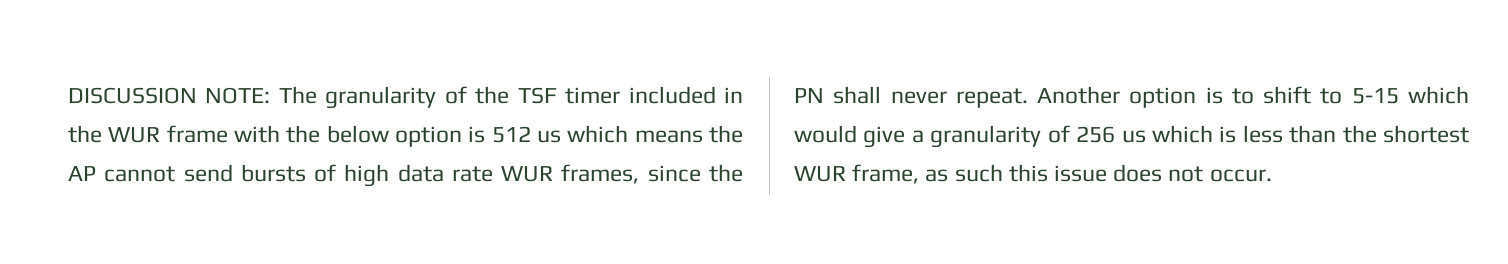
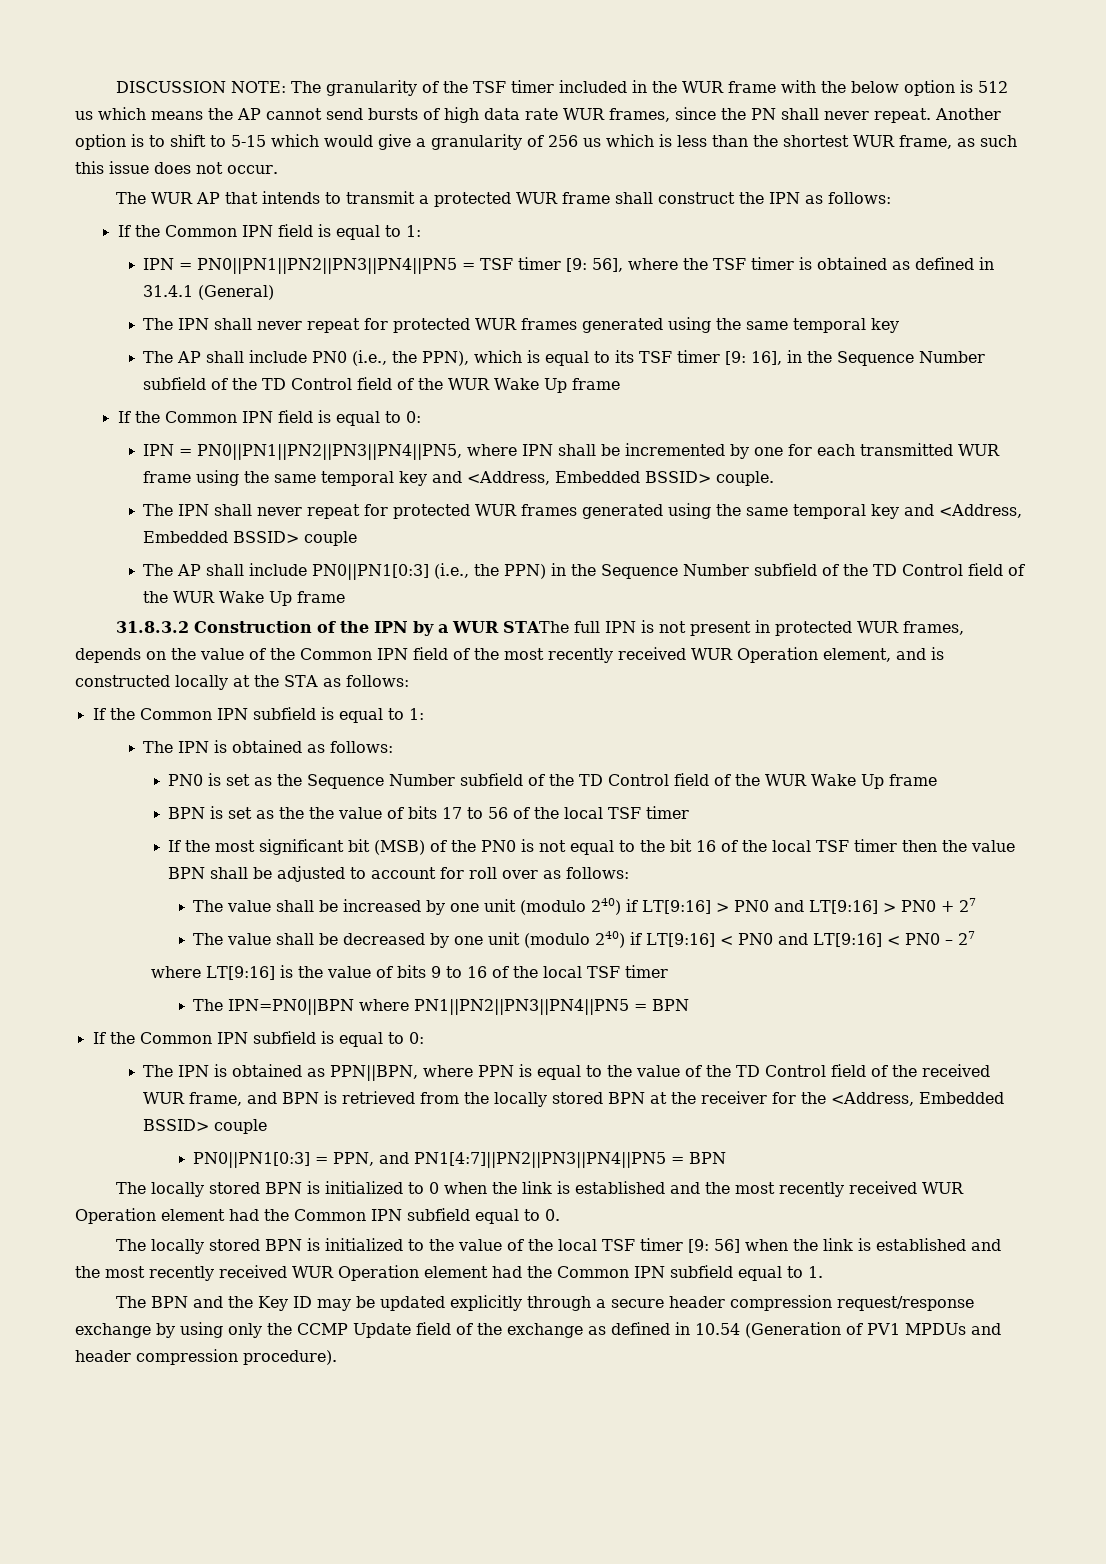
(1272, 175) none -> [116,191,892,207] [117,224,421,240] [142,257,994,274] [142,285,274,300] [142,317,899,333] [142,350,985,366] [142,377,620,393] [117,410,421,426] [142,443,1000,460] [142,470,774,486] [142,503,1022,519] [142,531,357,546] [142,563,1025,580] [142,591,345,606] [116,620,965,636] [75,647,944,663] [75,675,409,690] [92,707,424,723] [142,740,393,753] [168,773,938,789] [168,806,690,819] [168,839,1016,855] [168,866,630,882] [193,898,977,915] [193,931,976,948] [150,965,668,980] [193,999,690,1015] [92,1031,424,1047] [142,1064,990,1081] [142,1091,1004,1107] [142,1119,267,1134] [193,1152,727,1168] [116,1181,965,1197] [75,1208,560,1224] [116,1238,1002,1254] [75,1265,823,1281] [116,1295,975,1311] [75,1322,1001,1338] [75,1349,337,1365] // The WUR AP that intends to transmit a protected WUR frame shall construct the IPN as follows: // If the Common IPN field is equal to 1: // IPN = PN0||PN1||PN2||PN3||PN4||PN5 = TSF timer [9: 56], where the TSF timer is obtained as defined in 31.4.1 (General) // The IPN shall never repeat for protected WUR frames generated using the same temporal key // The AP shall include PN0 (i.e., the PPN), which is equal to its TSF timer [9: 16], in the Sequence Number subfield of the TD Control field of the WUR Wake Up frame // If the Common IPN field is equal to 0: // IPN = PN0||PN1||PN2||PN3||PN4||PN5, where IPN shall be incremented by one for each transmitted WUR frame using the same temporal key and <Address, Embedded BSSID> couple. // The IPN shall never repeat for protected WUR frames generated using the same temporal key and <Address, Embedded BSSID> couple // The AP shall include PN0||PN1[0:3] (i.e., the PPN) in the Sequence Number subfield of the TD Control field of the WUR Wake Up frame // 31.8.3.2 Construction of the IPN by a WUR STAThe full IPN is not present in protected WUR frames, depends on the value of the Common IPN field of the most recently received WUR Operation element, and is constructed locally at the STA as follows: // If the Common IPN subfield is equal to 1: // The IPN is obtained as follows: // PN0 is set as the Sequence Number subfield of the TD Control field of the WUR Wake Up frame // BPN is set as the the value of bits 17 to 56 of the local TSF timer // If the most significant bit (MSB) of the PN0 is not equal to the bit 16 of the local TSF timer then the value BPN shall be adjusted to account for roll over as follows: // The value shall be increased by one unit (modulo 240) if LT[9:16] > PN0 and LT[9:16] > PN0 + 27 // The value shall be decreased by one unit (modulo 240) if LT[9:16] < PN0 and LT[9:16] < PN0 – 27 // where LT[9:16] is the value of bits 9 to 16 of the local TSF timer // The IPN=PN0||BPN where PN1||PN2||PN3||PN4||PN5 = BPN // If the Common IPN subfield is equal to 0: // The IPN is obtained as PPN||BPN, where PPN is equal to the value of the TD Control field of the received WUR frame, and BPN is retrieved from the locally stored BPN at the receiver for the <Address, Embedded BSSID> couple // PN0||PN1[0:3] = PPN, and PN1[4:7]||PN2||PN3||PN4||PN5 = BPN // The locally stored BPN is initialized to 0 when the link is established and the most recently received WUR Operation element had the Common IPN subfield equal to 0. // The locally stored BPN is initialized to the value of the local TSF timer [9: 56] when the link is established and the most recently received WUR Operation element had the Common IPN subfield equal to 1. // The BPN and the Key ID may be updated explicitly through a secure header compression request/response exchange by using only the CCMP Update field of the exchange as defined in 10.54 (Generation of PV1 MPDUs and header compression procedure).

